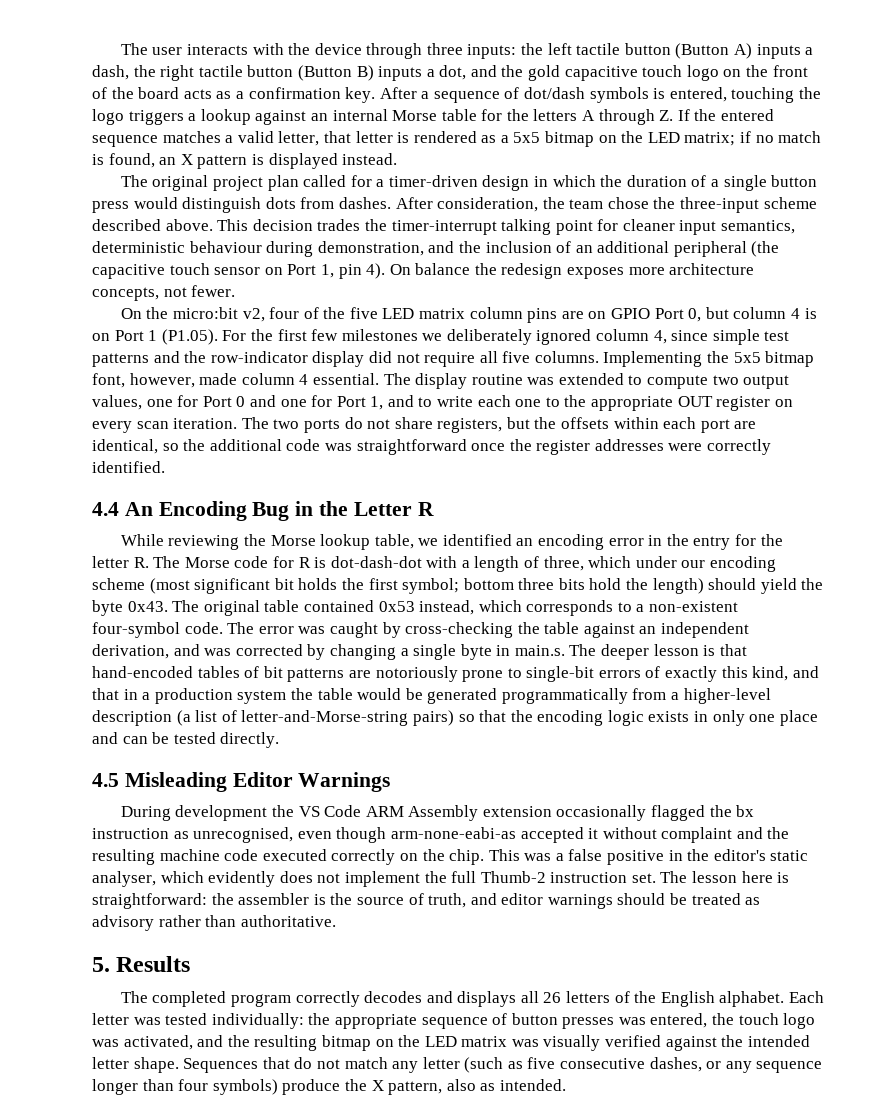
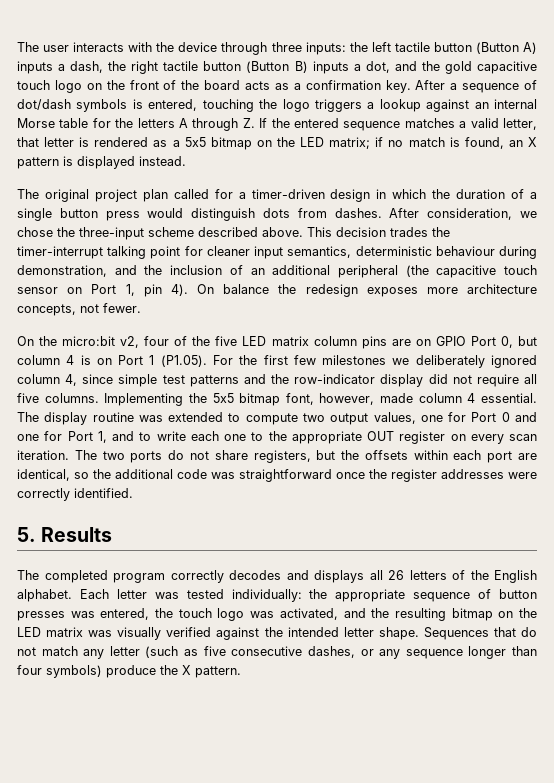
[542,197,604,209] the team -> [520,211,537,218] we
[92,501,434,521] [120,534,783,550] [92,556,777,572] [92,578,824,594] [92,600,739,616] [92,622,750,638] [92,644,747,660] [92,666,819,682] [92,688,771,704] [92,710,818,726] [92,732,280,748] [92,772,391,792] [120,805,755,821] [92,827,790,843] [92,849,809,865] [92,871,790,887] [92,893,761,909] [92,915,336,931] // 4.4 An Encoding Bug in the Letter R // While reviewing the Morse lookup table, we identified an encoding error in the entry for the letter R. The Morse code for R is dot-dash-dot with a length of three, which under our encoding scheme (most significant bit holds the first symbol; bottom three bits hold the length) should yield the byte 0x43. The original table contained 0x53 instead, which corresponds to a non-existent four-symbol code. The error was caught by cross-checking the table against an independent derivation, and was corrected by changing a single byte in main.s. The deeper lesson is that hand-encoded tables of bit patterns are notoriously prone to single-bit errors of exactly this kind, and that in a production system the table would be generated programmatically from a higher-level description (a list of letter-and-Morse-string pairs) so that the encoding logic exists in only one place and can be tested directly. // 4.5 Misleading Editor Warnings // During development the VS Code ARM Assembly extension occasionally flagged the bx instruction as unrecognised, even though arm-none-eabi-as accepted it without complaint and the resulting machine code executed correctly on the chip. This was a false positive in the editor's static analyser, which evidently does not implement the full Thumb-2 instruction set. The lesson here is straightforward: the assembler is the source of truth, and editor warnings should be treated as advisory rather than authoritative. -> (133, 493) none
[388,1079,566,1095] pattern, also as intended. -> [195,666,241,678] pattern.

